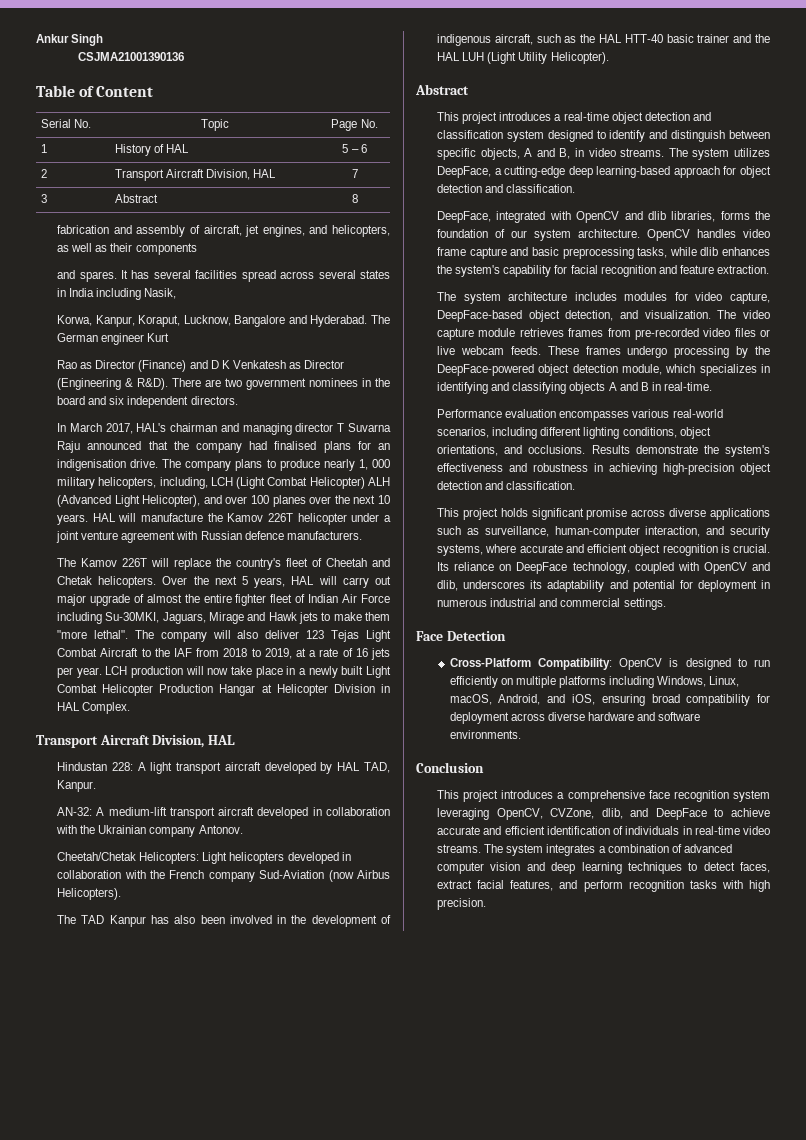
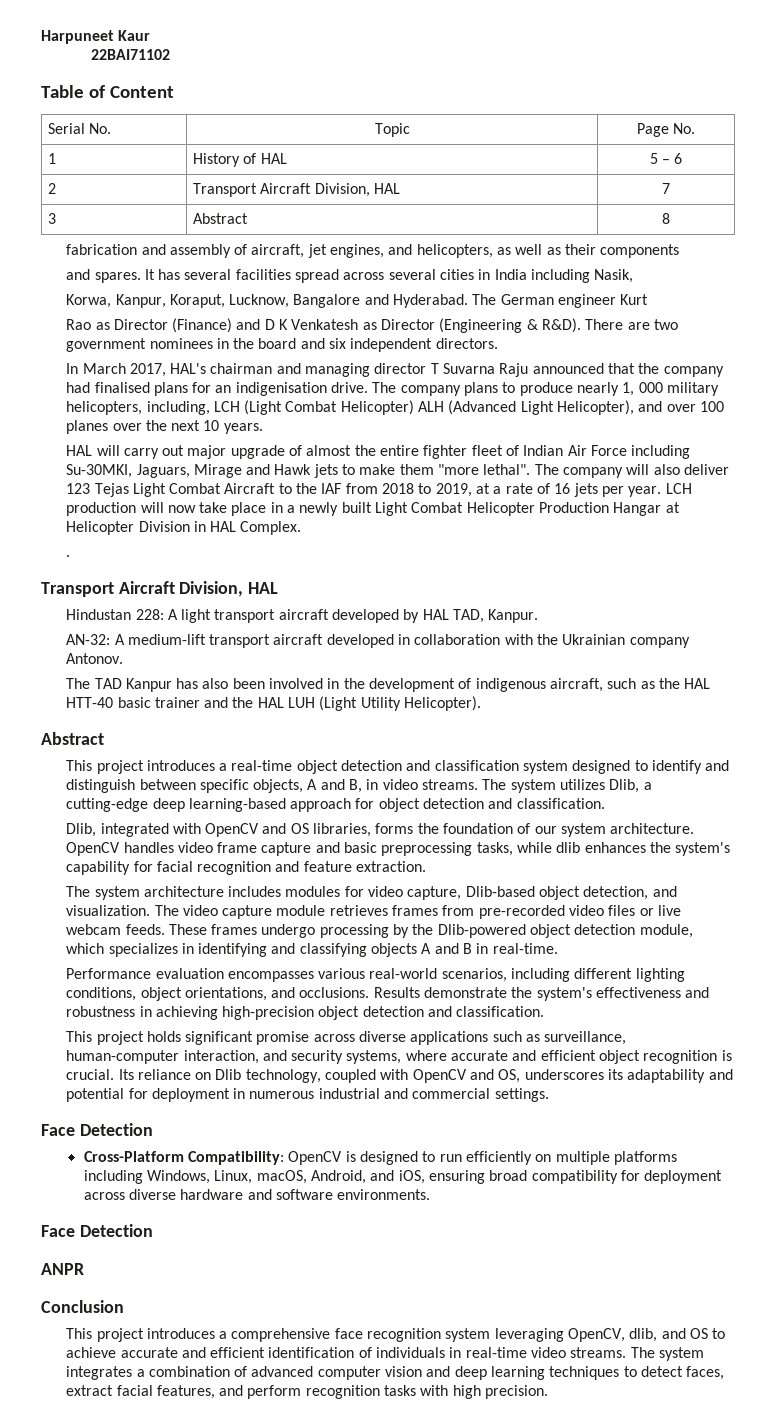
[36,34,104,46] [78,52,185,61] Ankur Singh // CSJMA21001390136 -> [41,30,151,44] [91,49,171,60] Harpuneet Kaur // 22BAI71102
[360,270,390,279] states -> [440,269,475,280] cities
[92,513,392,525] [56,531,362,543] [57,558,390,570] [57,576,286,588] HAL will manufacture the Kamov 226T helicopter under a joint venture agreement with Russian defence manufacturers. // The Kamov 226T will replace the country's fleet of Cheetah and Chetak helicopters. Over the next 5 years, -> (263, 428) //
(131, 708) none -> [66,555,71,557] // .
[57,852,351,864] [57,870,390,882] [57,888,122,900] // Cheetah/Chetak Helicopters: Light helicopters developed in collaboration with the French company Sud-Aviation (now Airbus Helicopters). -> (124, 658) none
[437,166,492,178] DeepFace, -> [609,779,640,793] Dlib,
[437,211,492,223] DeepFace, -> [66,823,97,837] Dlib,
[647,211,666,220] dlib -> [290,823,309,834] OS
[437,310,523,322] DeepFace-based -> [465,886,535,897] Dlib-based
[437,364,535,376] DeepFace-powered -> [437,924,526,938] Dlib-powered
[516,562,568,574] DeepFace -> [215,1069,242,1080] Dlib
[437,580,459,591] dlib, -> [498,1069,521,1083] OS,
(521, 734) none -> [41,1224,153,1237] [41,1263,84,1275] // Face Detection // ANPR
[550,808,595,819] CVZone, -> (626, 1335) none
[655,808,707,820] DeepFace -> [690,1328,709,1339] OS

